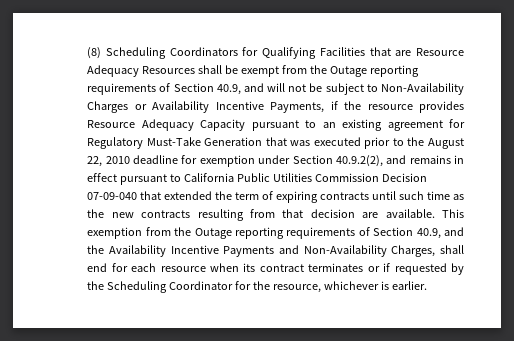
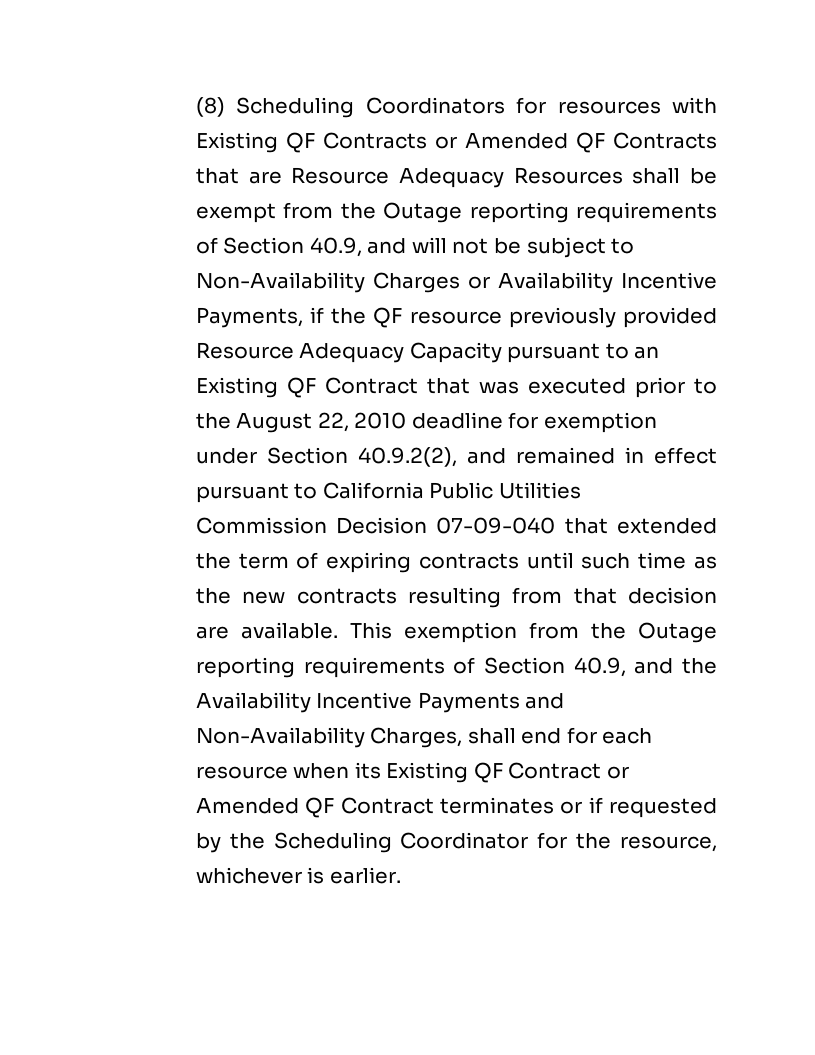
[262,47,365,59] Qualifying Facilities -> [557,97,717,114] [195,132,717,153] resources with Existing QF Contracts or Amended QF Contracts
[367,101,465,113] resource provides -> [373,307,717,328] QF resource previously provided
[342,119,466,131] [87,137,263,149] existing agreement for Regulatory Must-Take Generation -> [195,377,418,398] Existing QF Contract
[409,155,451,164] remains -> [515,447,615,464] remained
[259,264,304,272] contract -> [386,762,630,783] [195,797,434,818] Existing QF Contract or Amended QF Contract

